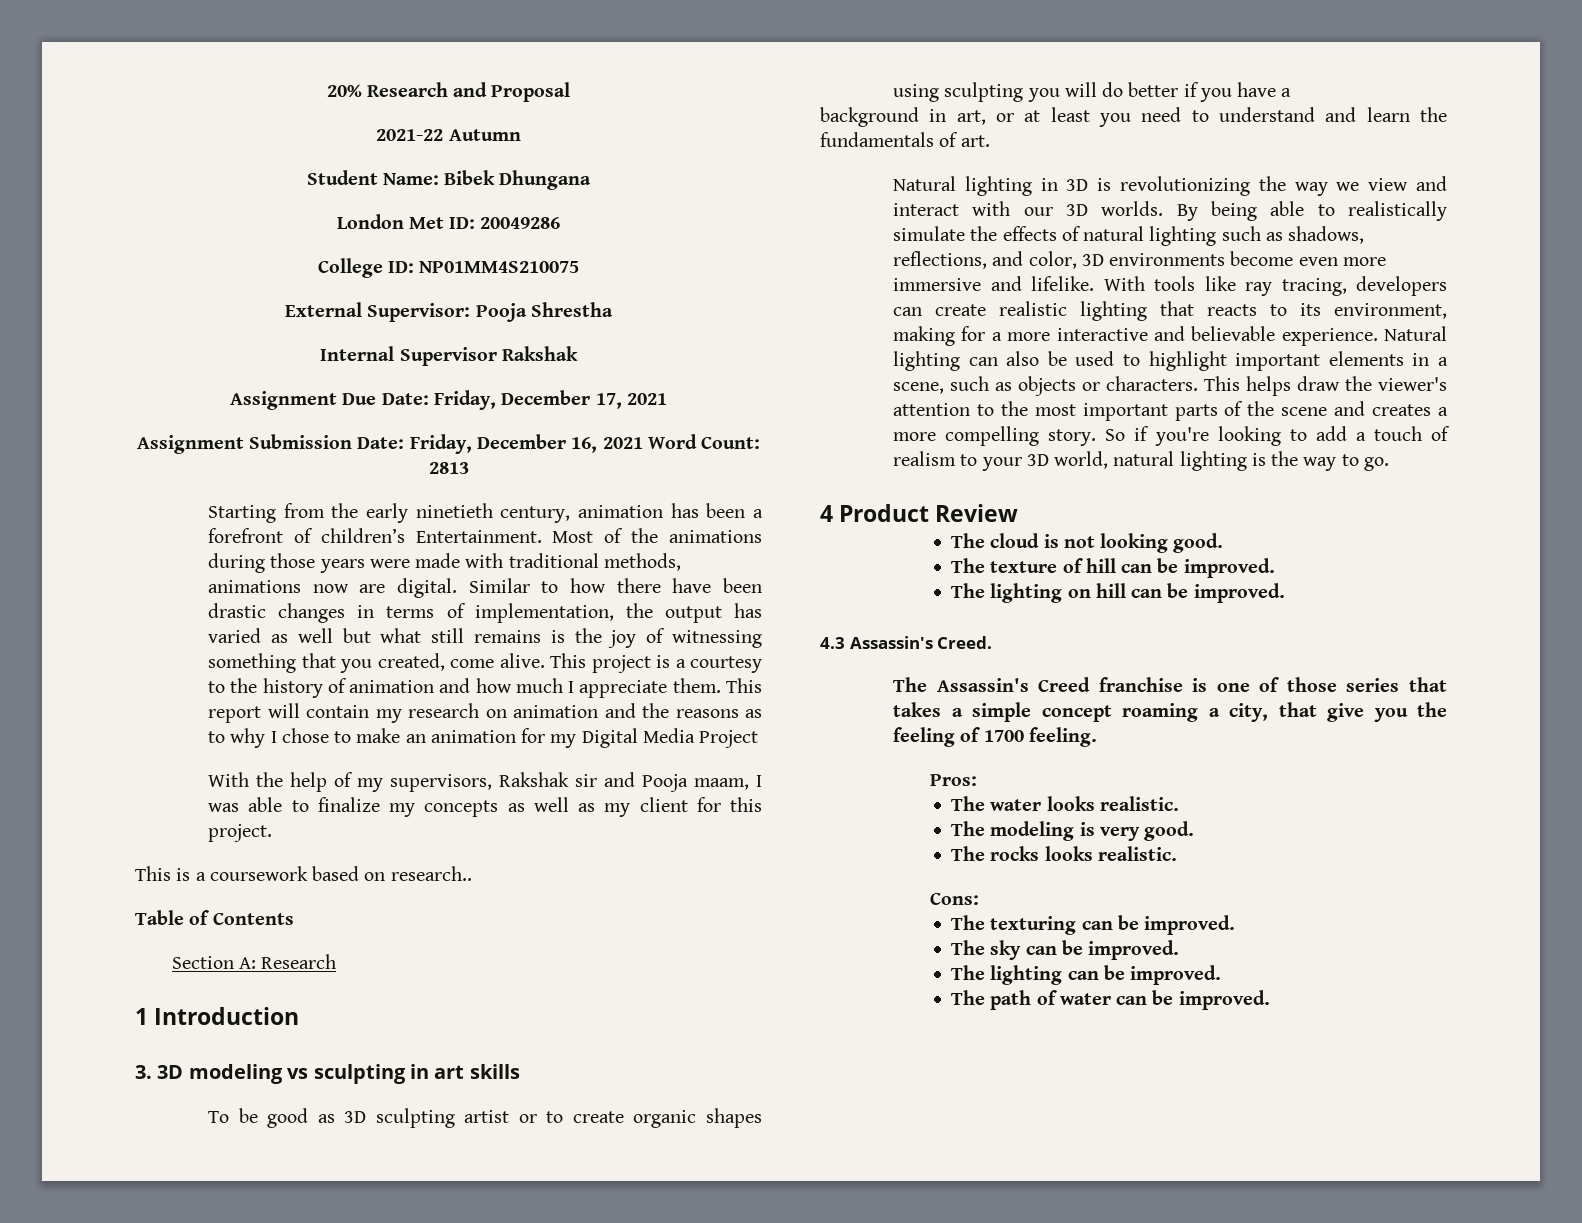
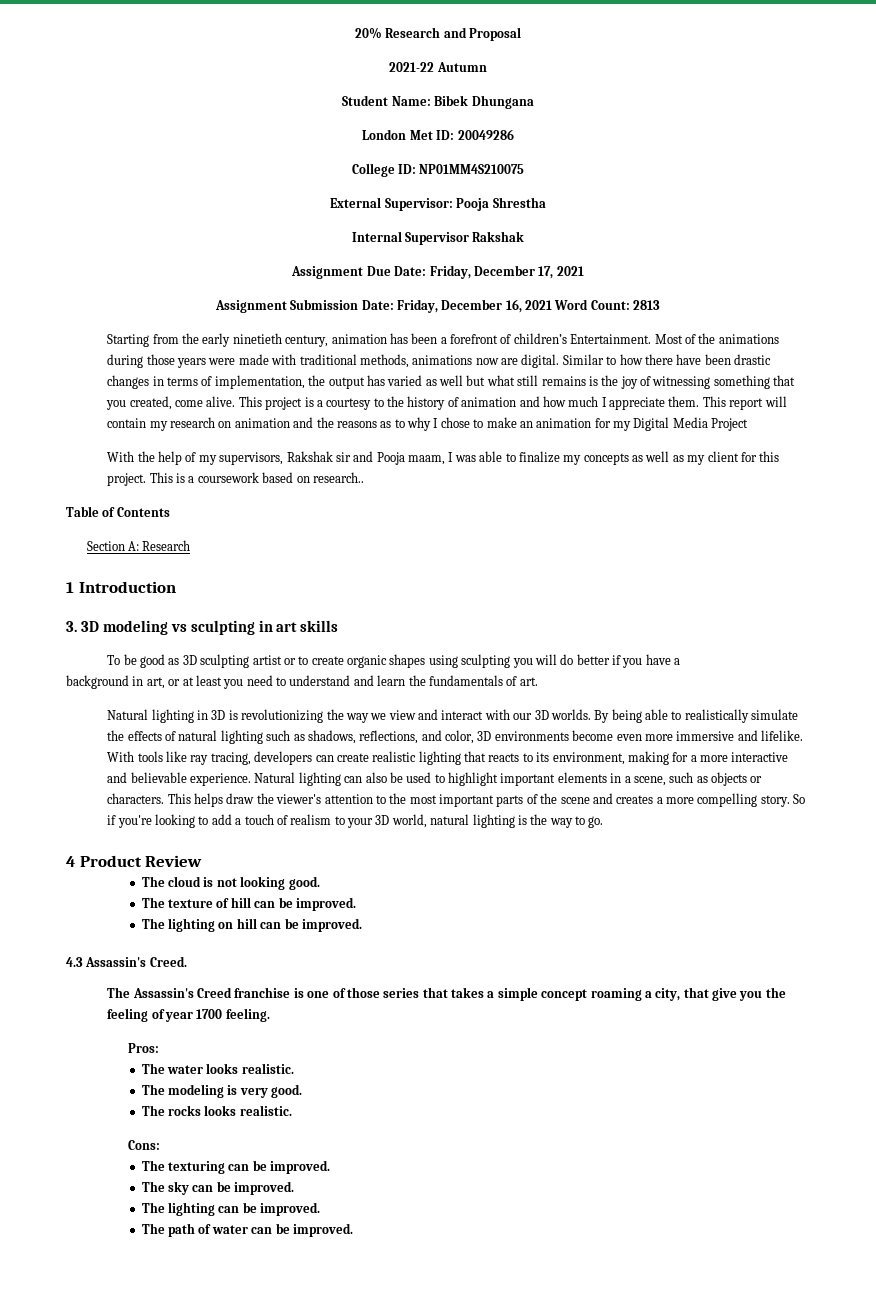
(273, 833) // -> (147, 479) none
(981, 734) none -> [165,1012,194,1022] year

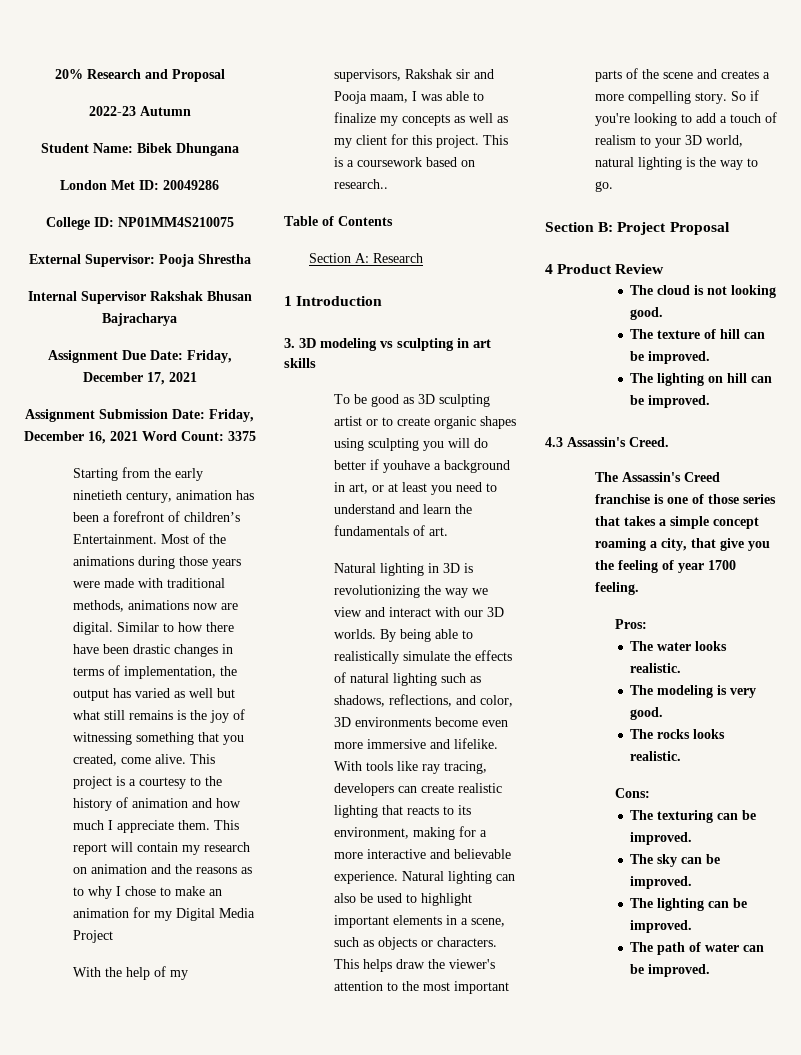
[389,62,435,72] 2021-22 -> [88,106,136,116] 2022-23
(525, 236) none -> [206,291,252,301] [102,313,177,326] Bhusan Bajracharya
[633,300,661,310] 2813 -> [227,431,256,441] 3375
[622,654,681,668] you have a // -> [383,460,442,473] youhave a
(604, 822) none -> [545,222,730,235] // Section B: Project Proposal

